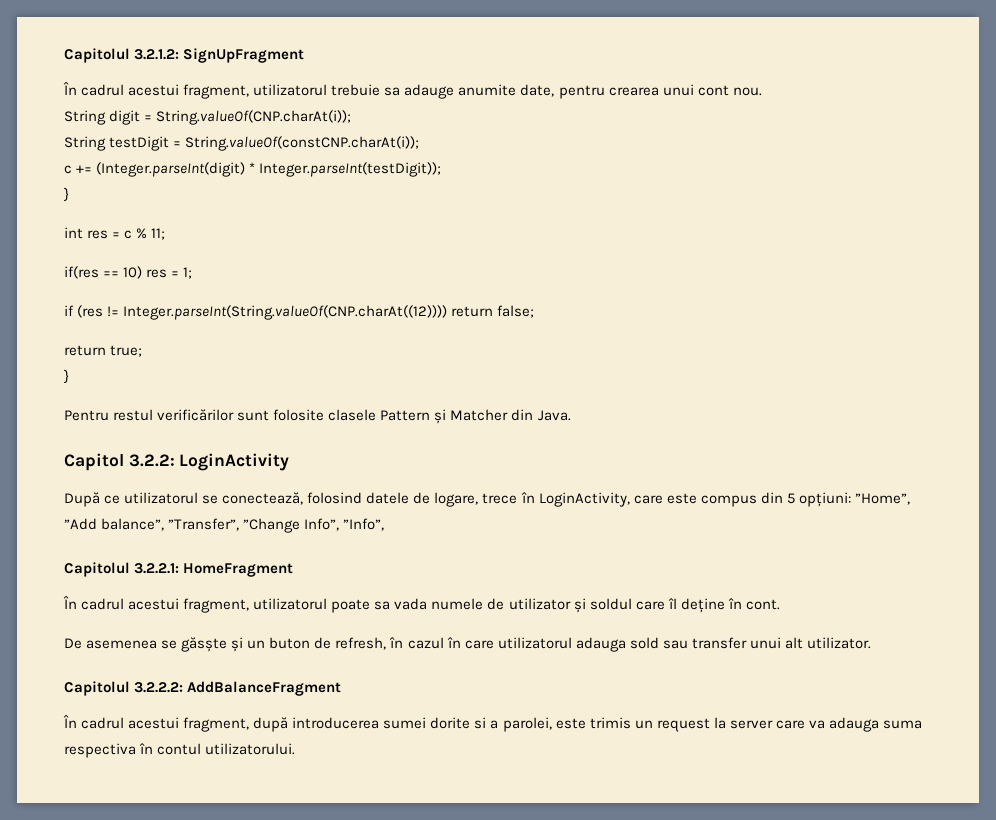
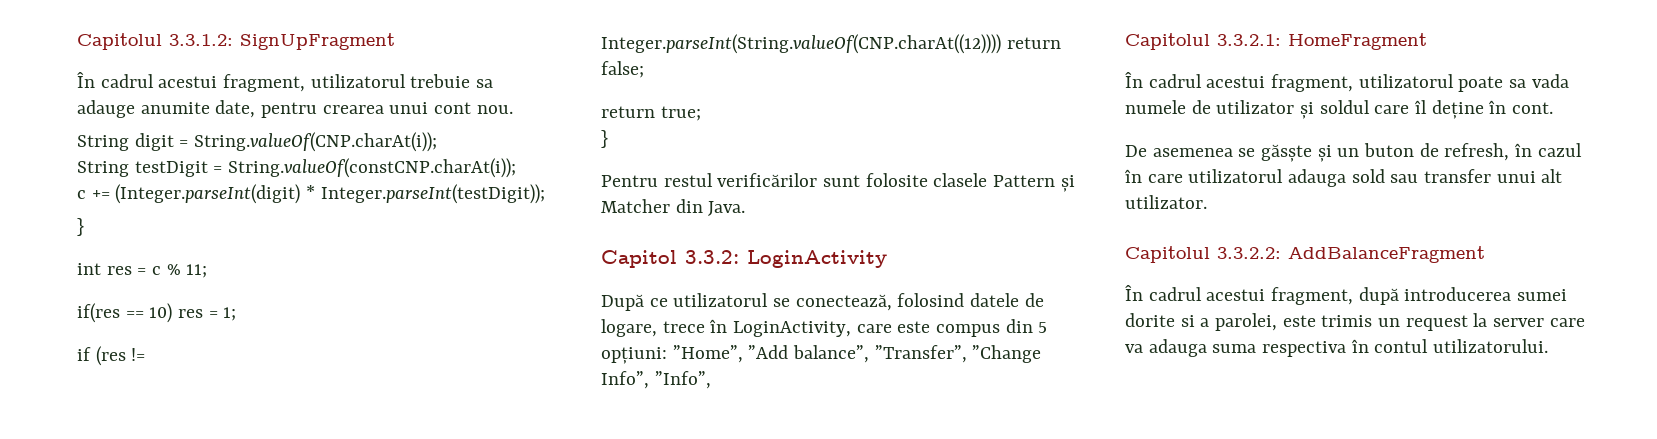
[64,48,180,63] Capitolul 3.2.1.2: -> [77,33,233,50] Capitolul 3.3.1.2:
[128,454,175,467] 3.2.2: -> [685,250,739,264] 3.3.2:
[134,563,180,574] 3.2.2.1: -> [1217,34,1281,46] 3.3.2.1:
[134,682,184,693] 3.2.2.2: -> [1217,247,1281,259] 3.3.2.2:

